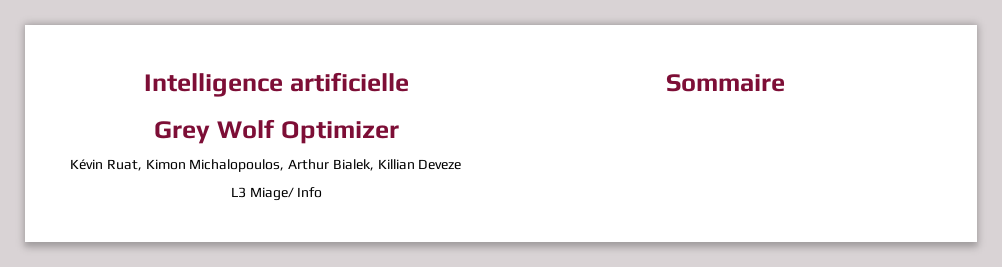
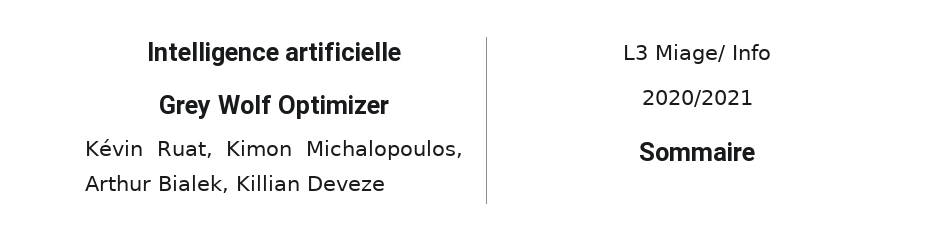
(323, 192) none -> [641,90,753,107] // 2020/2021

